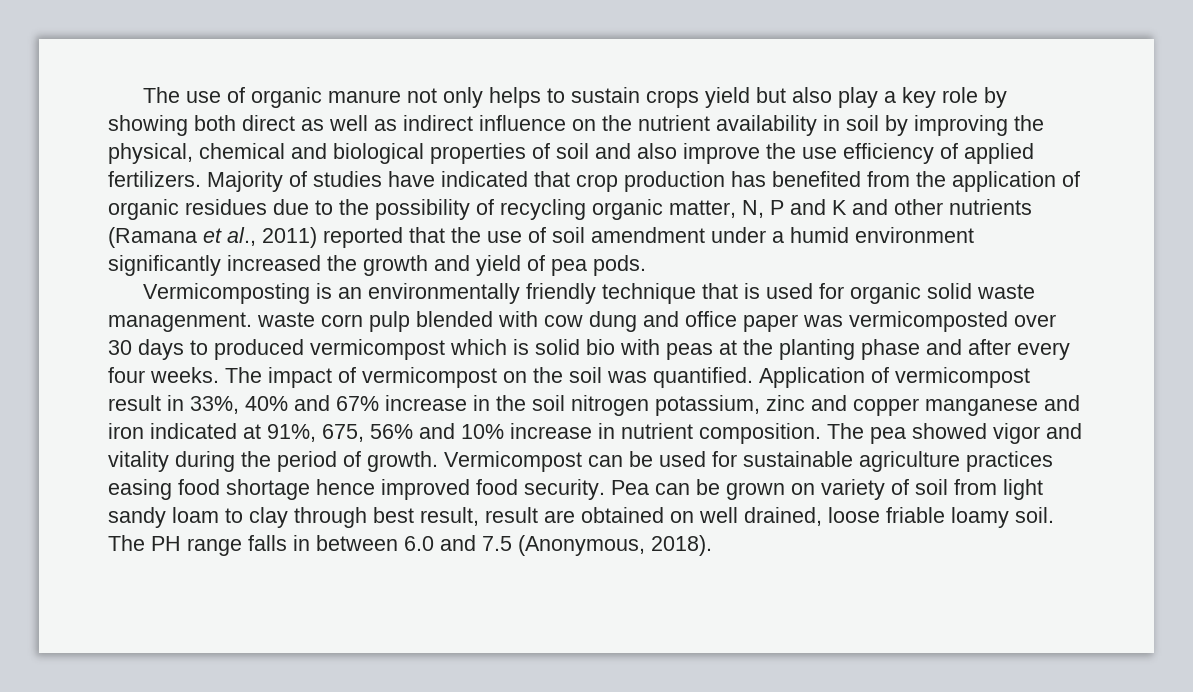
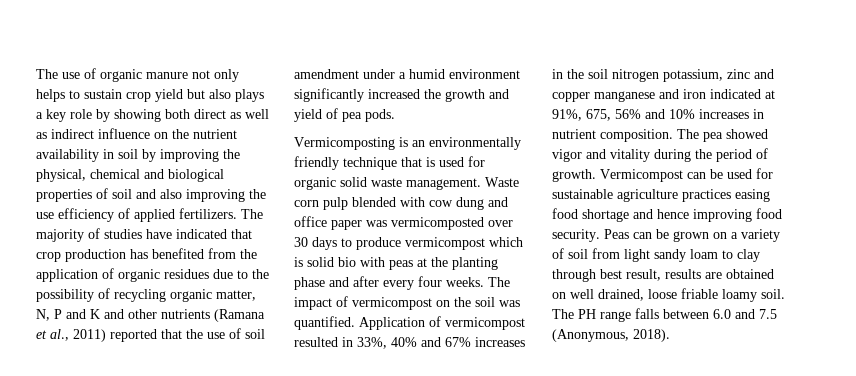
[645,90,699,108] crops -> [126,92,151,102] crop
[837,87,878,108] play -> [235,89,264,102] plays
[683,143,760,164] improve -> [186,189,245,202] improving
[207,171,283,192] Majority -> [241,209,263,219] [36,229,84,242] The majority
[108,312,315,332] managenment. waste -> [406,177,519,190] management. Waste
[214,339,304,360] produced -> [356,237,401,250] produce
[108,395,161,411] result -> [294,337,338,347] resulted
[385,395,467,411] increase -> [475,337,525,347] increases
[510,423,592,439] increase -> [699,109,749,119] increases
[316,479,470,500] hence improved -> [633,209,752,222] and hence improving
[611,480,649,495] Pea -> [604,229,629,239] Peas
(815, 489) none -> [731,232,738,239] a
[485,507,538,523] result -> [665,269,701,279] results
[293,535,310,551] in -> (659, 313) none

